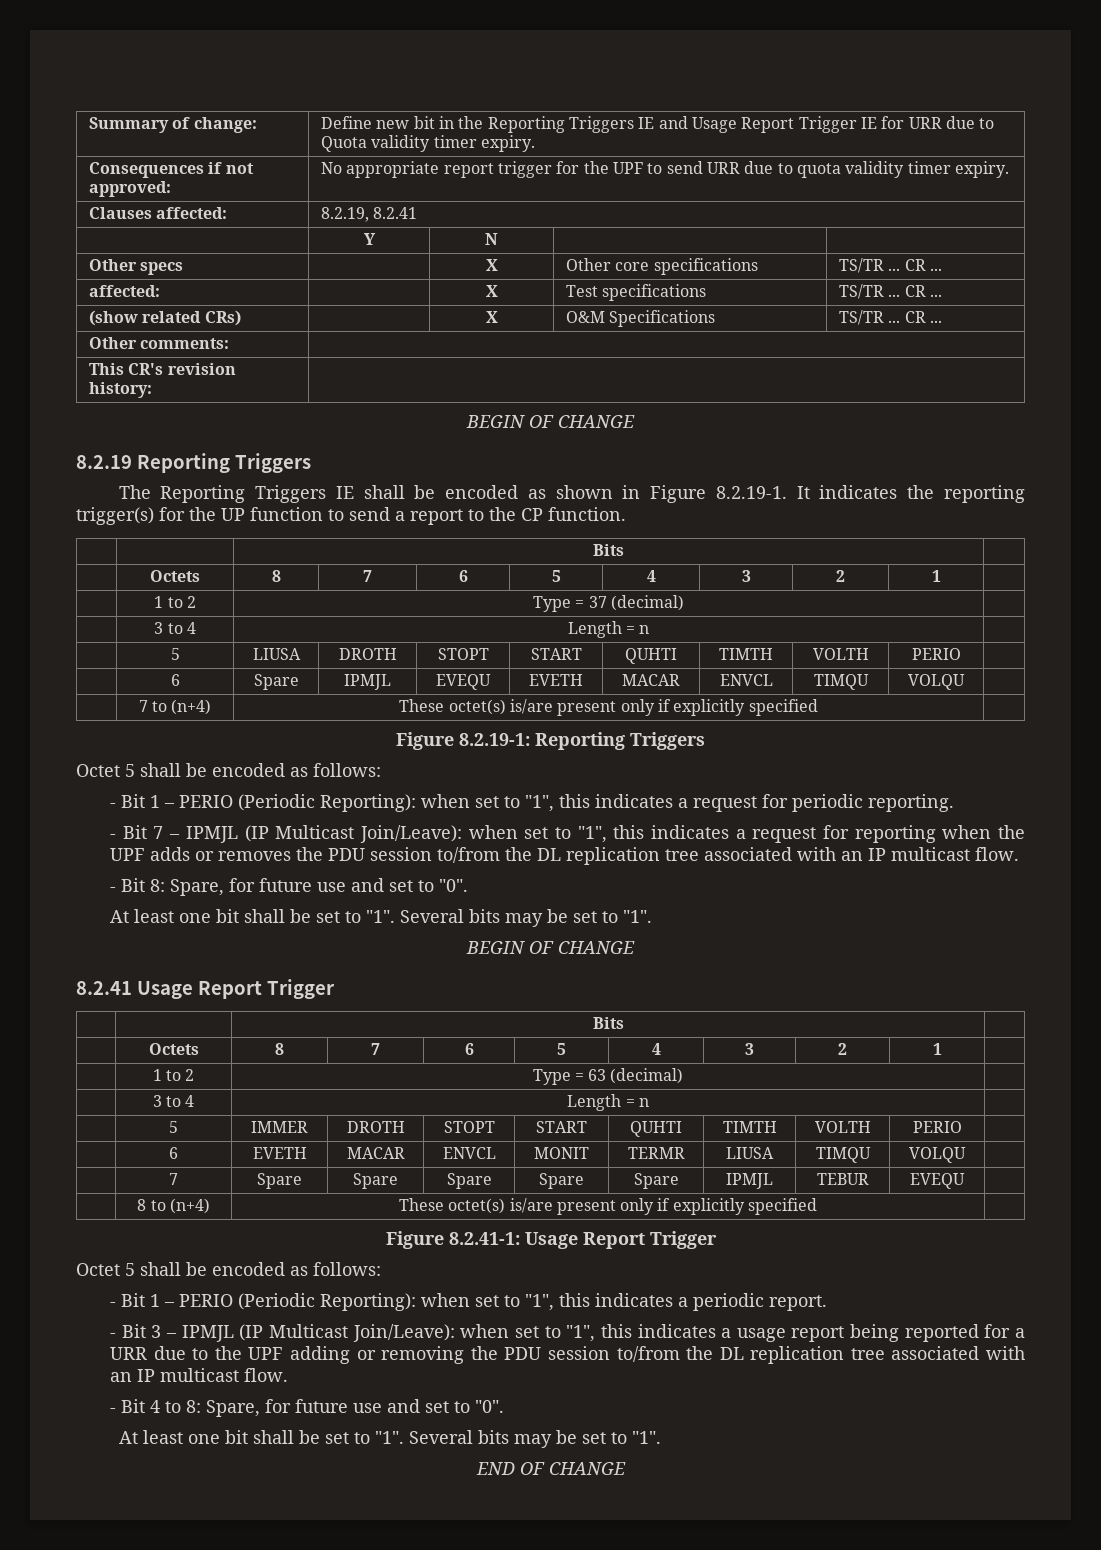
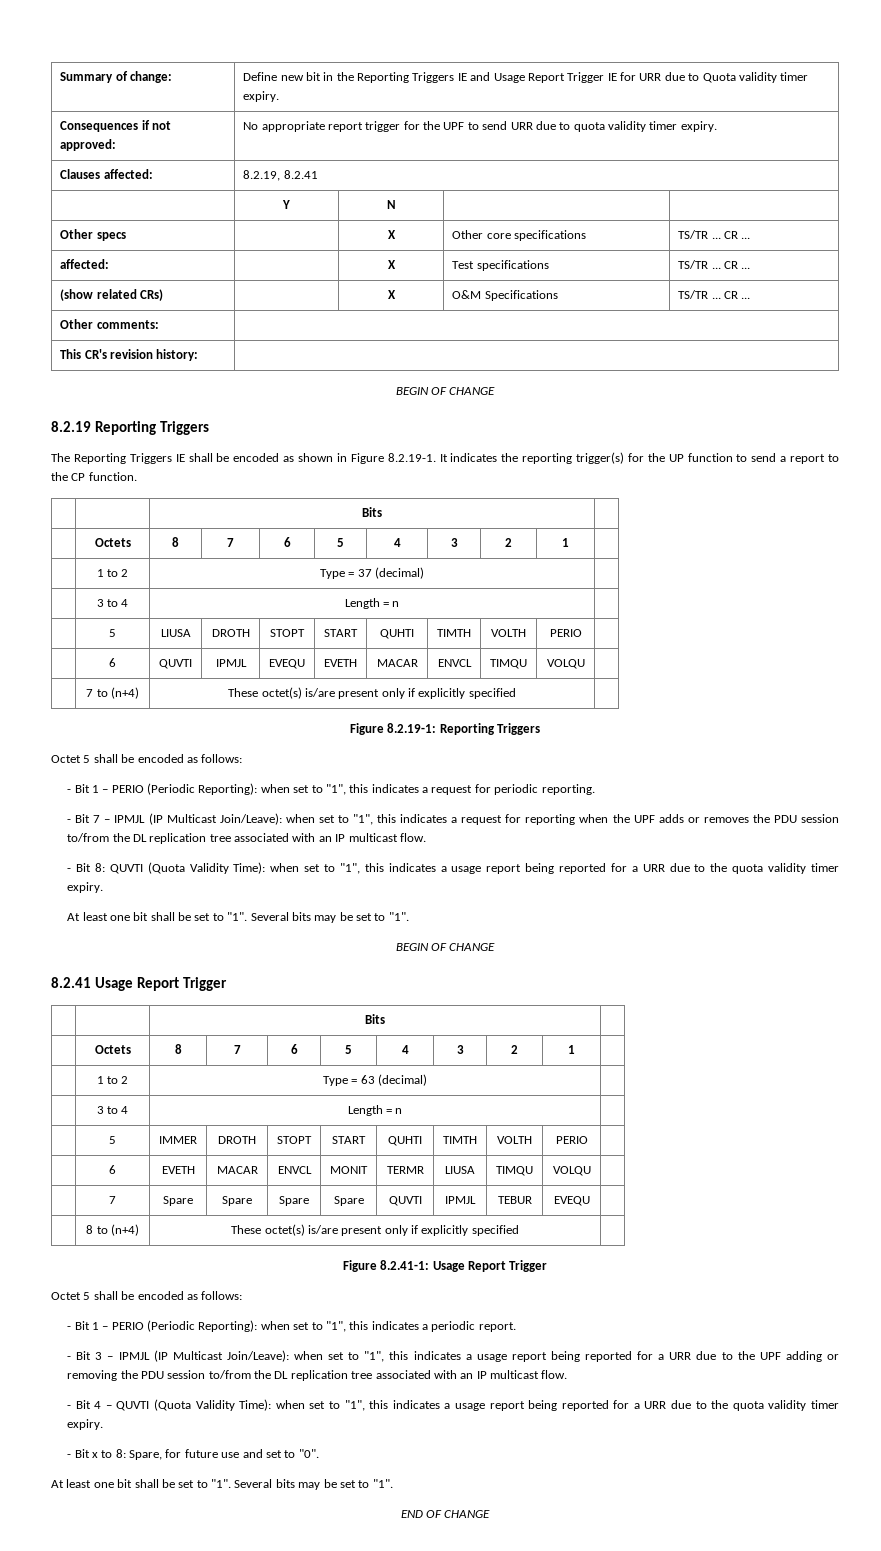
[253,674,299,690] Spare -> [159,659,192,669] QUVTI
[170,878,469,896] Spare, for future use and set to "0". -> [109,862,840,874] [67,882,104,893] QUVTI (Quota Validity Time): when set to "1", this indicates a usage report being reported for a URR due to the quota validity timer expiry.
[633,1173,679,1189] Spare -> [388,1196,422,1206] QUVTI
(161, 1406) none -> [105,1399,840,1411] [67,1419,104,1430] [67,1449,98,1458] – QUVTI (Quota Validity Time): when set to "1", this indicates a usage report being reported for a URR due to the quota validity timer expiry. // - Bit x

